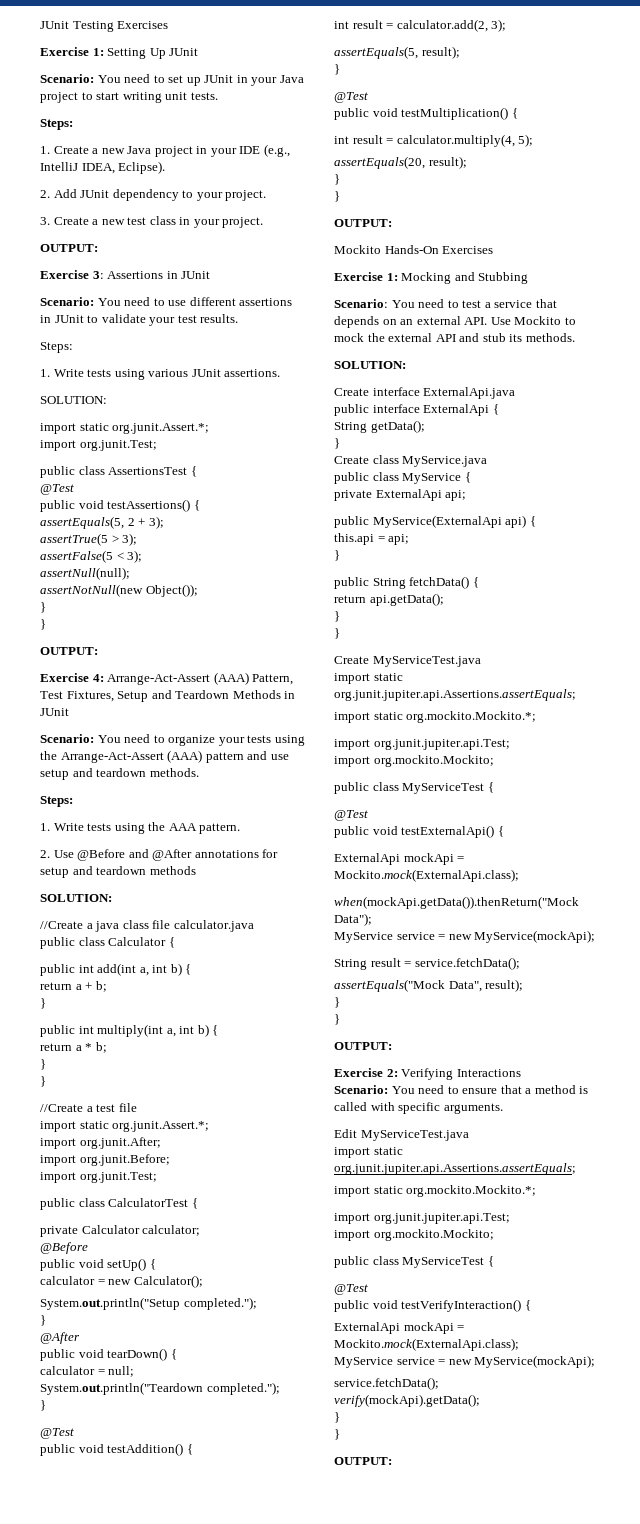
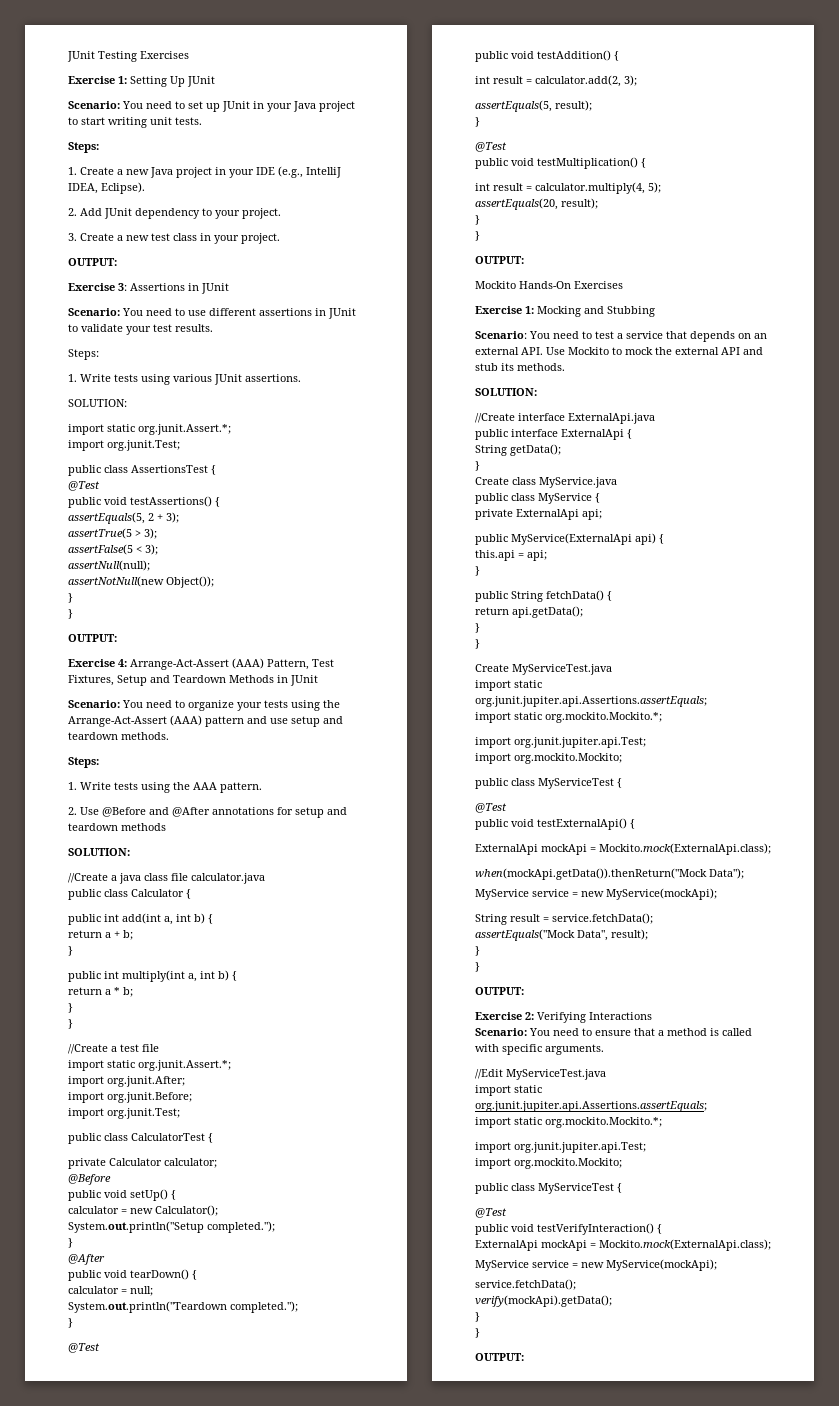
[334,388,369,396] Create -> [475,413,515,423] //Create
[334,1129,357,1138] Edit -> [475,1069,503,1079] //Edit

